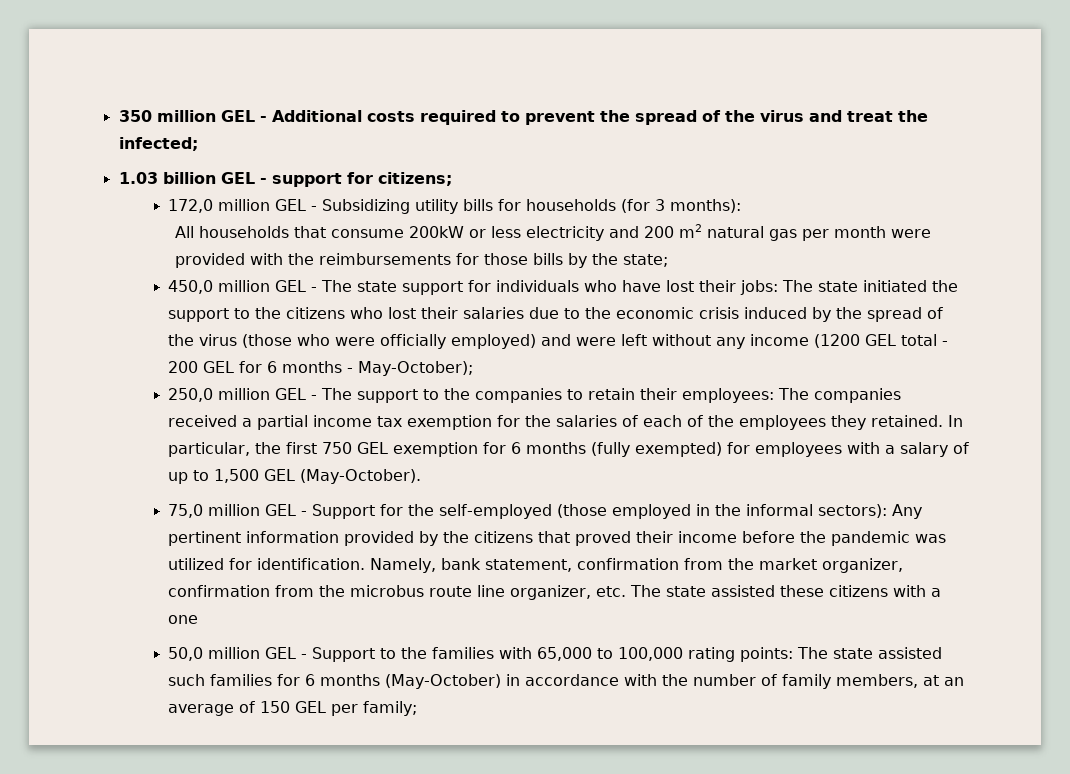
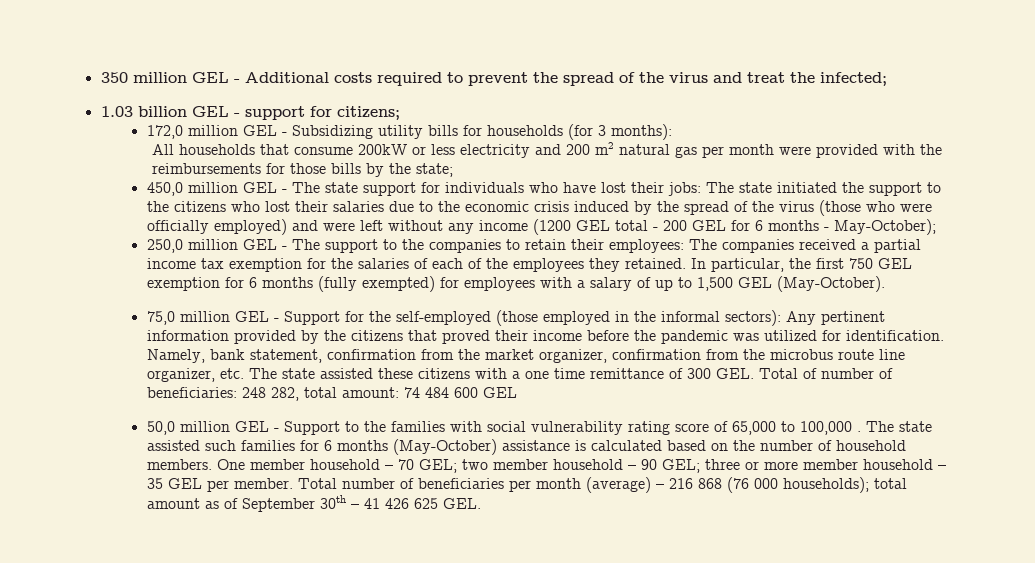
(198, 619) none -> [553,368,893,379] [146,387,517,401] time remittance of 300 GEL. Total of number of beneficiaries: 248 282, total amount: 74 484 600 GEL
(532, 653) none -> [486,421,728,435] social vulnerability rating score of
[687,647,793,662] rating points: -> [856,431,861,432] .
[505,674,964,689] [167,701,417,716] in accordance with the number of family members, at an average of 150 GEL per family; -> [501,440,906,451] [146,459,946,473] [146,477,907,493] [146,495,481,512] assistance is calculated based on the number of household members. One member household – 70 GEL; two member household – 90 GEL; three or more member household – 35 GEL per member. Total number of beneficiaries per month (average) – 216 868 (76 000 households); total amount as of September 30th – 41 426 625 GEL.

